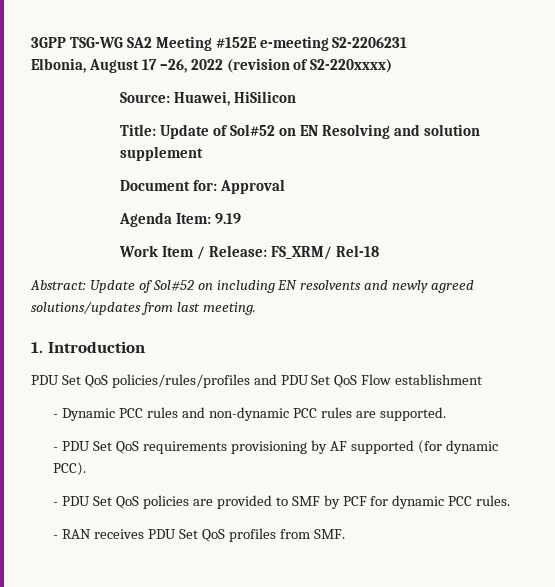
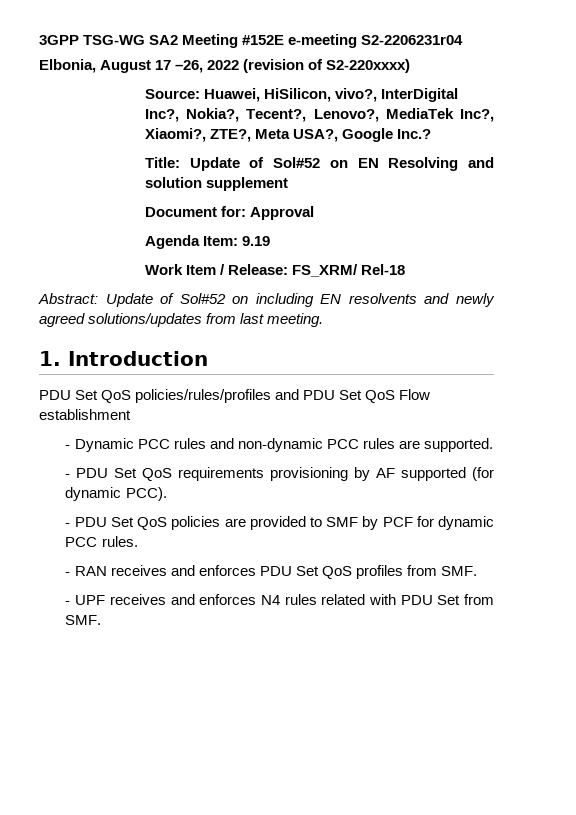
[332,37,408,48] S2-2206231 -> [361,35,464,45] S2-2206231r04
[234,91,297,103] HiSilicon -> [263,88,459,102] [144,108,495,122] [144,128,432,142] HiSilicon, vivo?, InterDigital Inc?, Nokia?, Tecent?, Lenovo?, MediaTek Inc?, Xiaomi?, ZTE?, Meta USA?, Google Inc.?
(145, 534) none -> [170,565,256,576] and enforces
(345, 534) none -> [65,594,495,605] [65,615,102,625] // - UPF receives and enforces N4 rules related with PDU Set from SMF.

